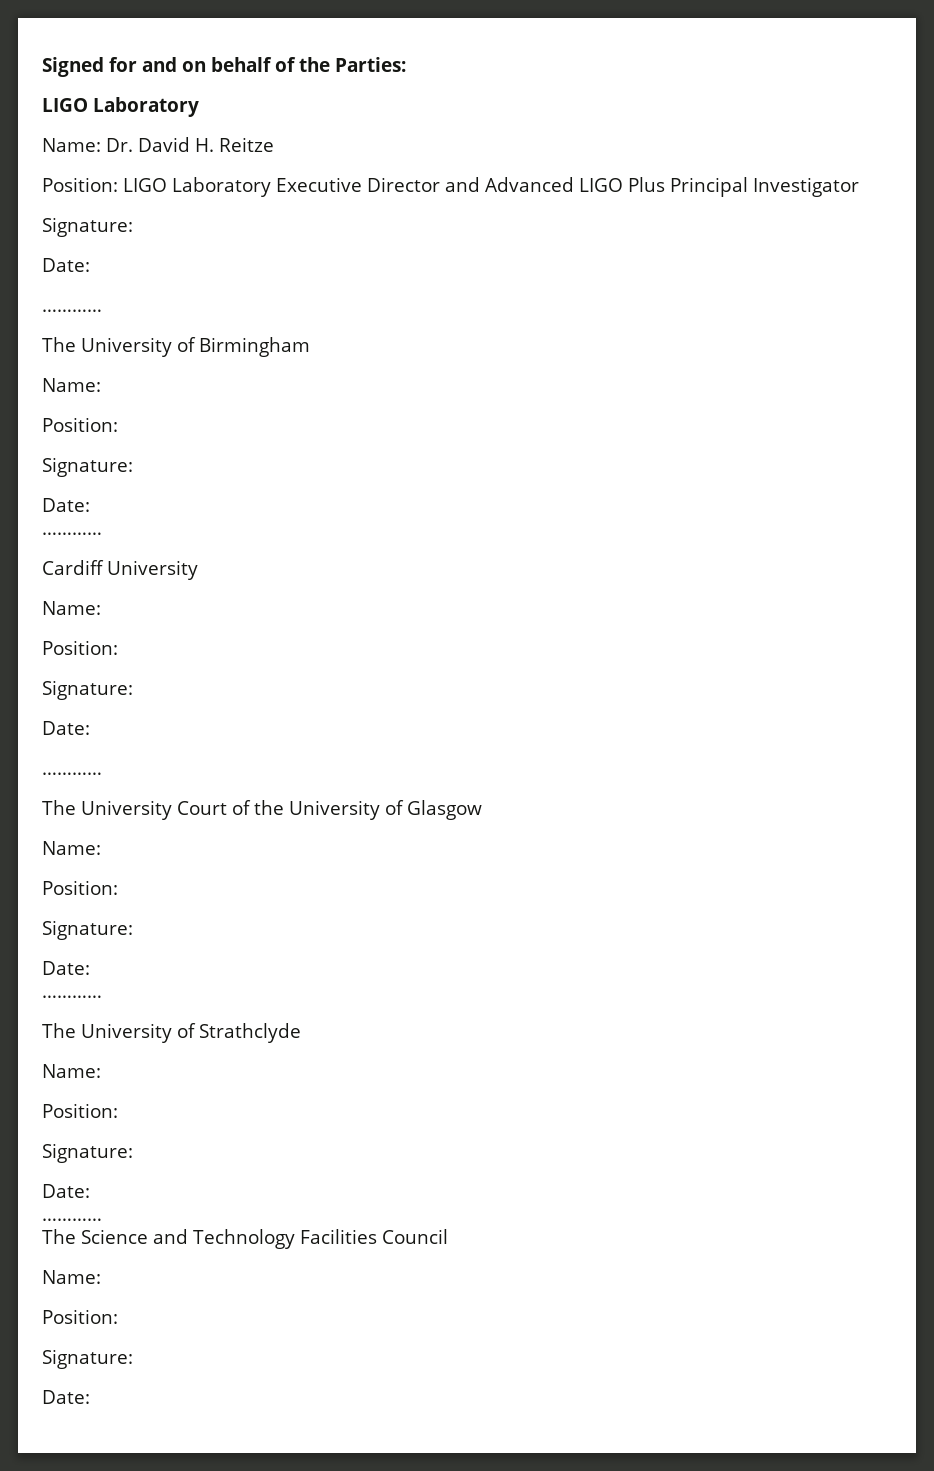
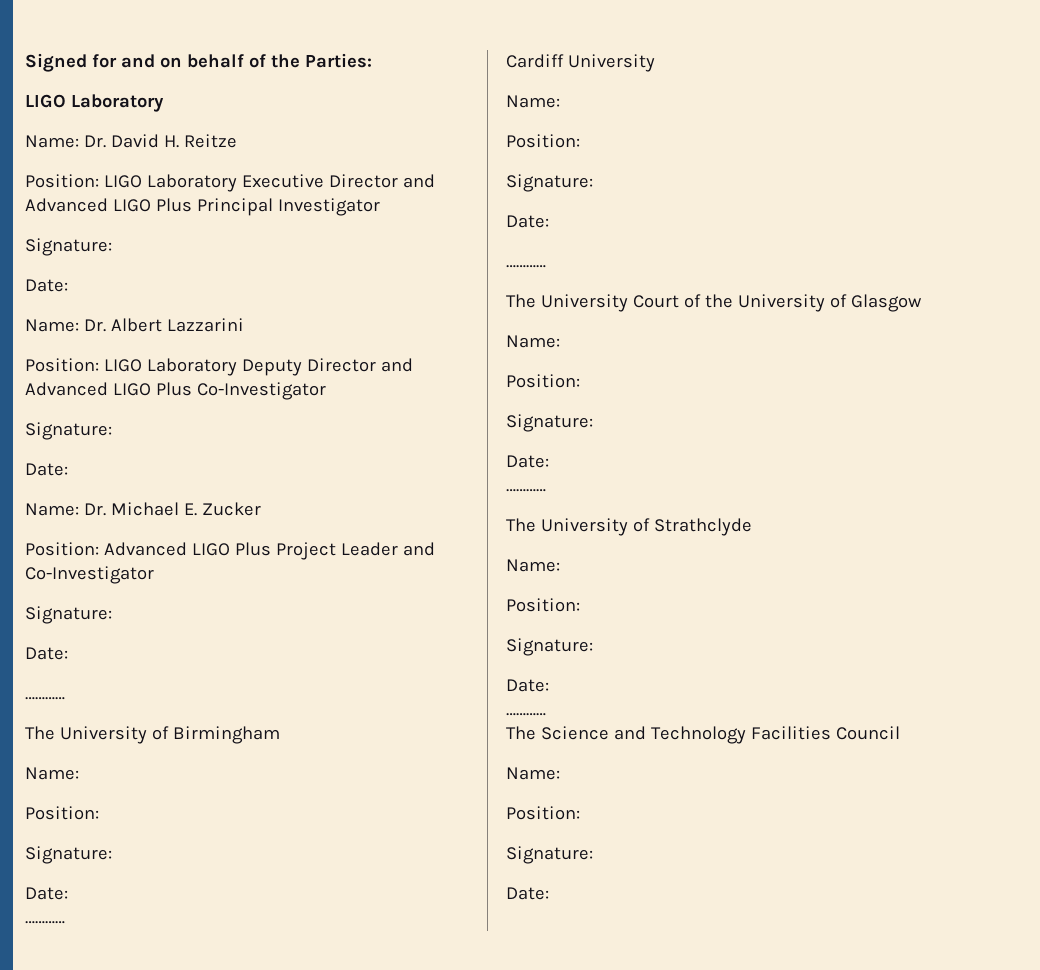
(90, 265) none -> [25,318,244,332] [25,358,413,376] [25,382,326,400] [25,422,112,440] [25,463,68,476] [25,502,261,516] [25,542,435,560] [25,566,154,584] [25,606,112,624] [25,647,68,660] // Name: Dr. Albert Lazzarini // Position: LIGO Laboratory Deputy Director and Advanced LIGO Plus Co-Investigator // Signature: // Date: // Name: Dr. Michael E. Zucker // Position: Advanced LIGO Plus Project Leader and Co-Investigator // Signature: // Date:

